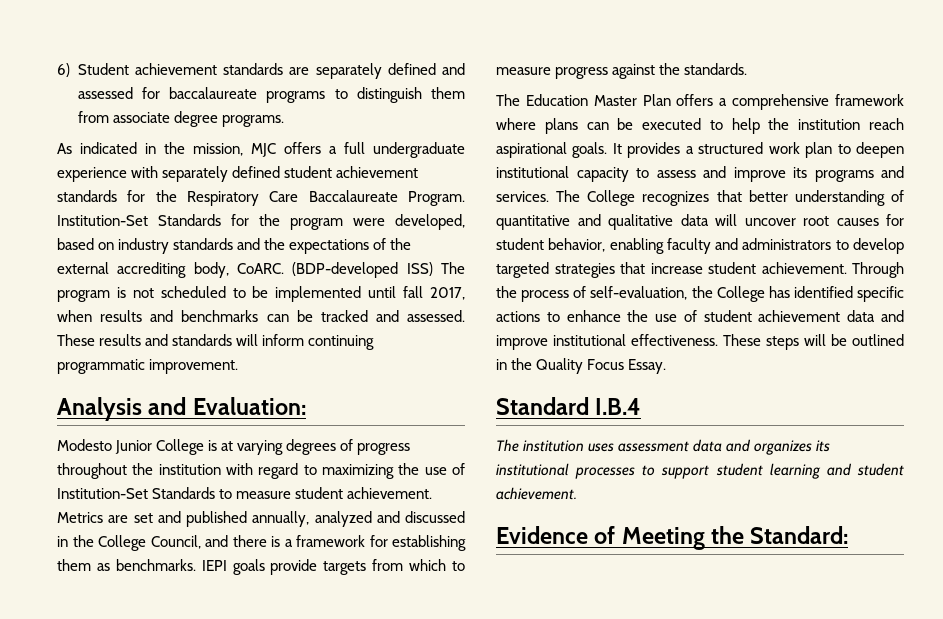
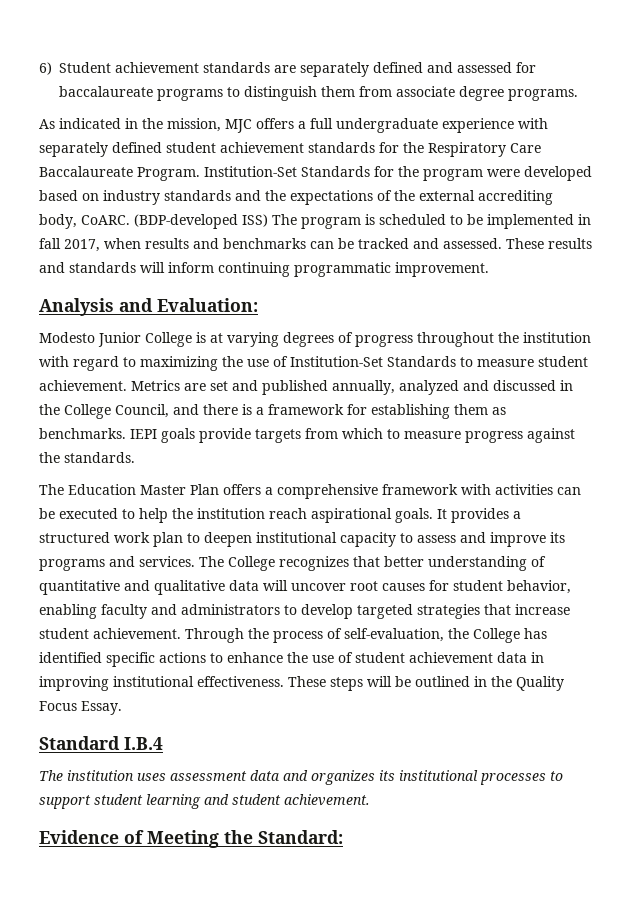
[395,214,465,230] developed, -> [524,166,592,181] developed
[132,288,154,298] not -> (375, 219) none
[368,286,397,298] until -> [578,214,591,225] in
[496,118,578,134] where plans -> [461,484,553,495] with activities
[881,310,904,322] [496,335,548,350] and improve -> [531,652,544,663] [39,676,109,691] in improving

